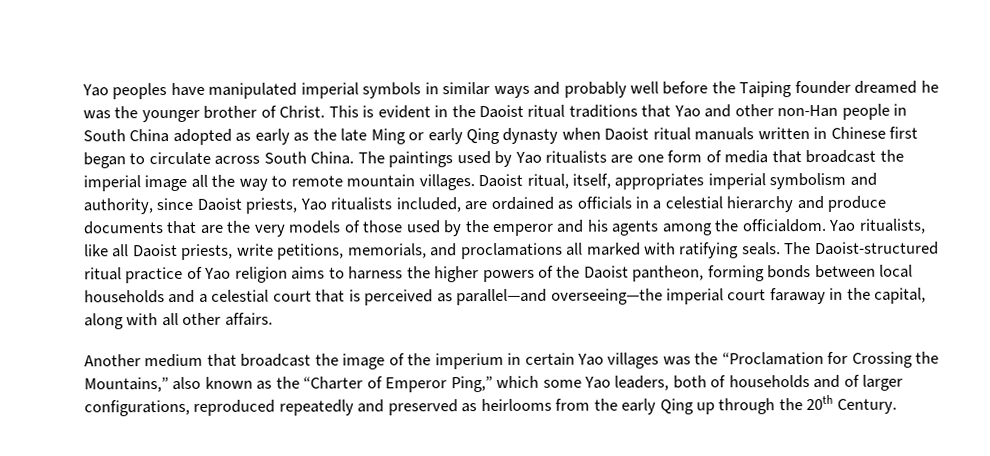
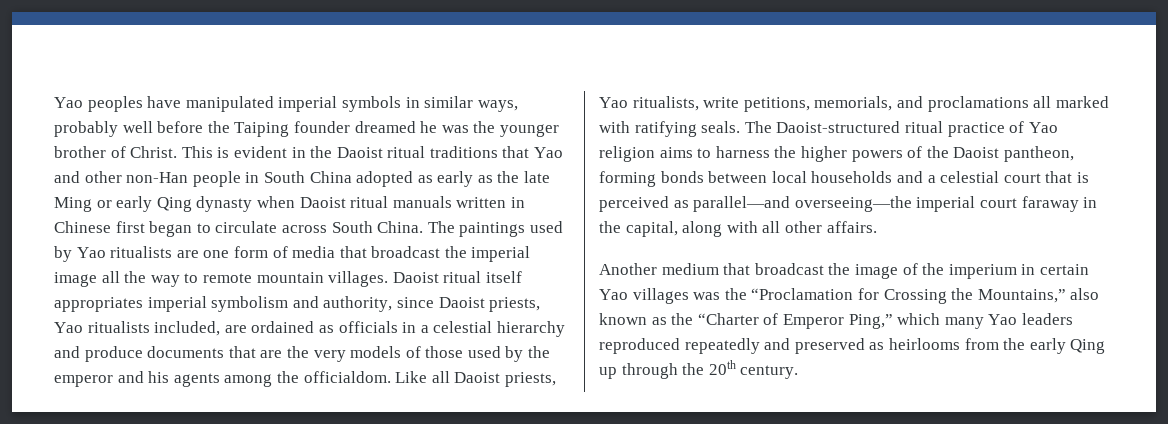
[493,81,561,99] ways and -> [477,100,518,112] ways,
[526,173,612,189] ritual, itself, -> [443,271,522,283] ritual itself
[828,218,926,234] [84,244,109,257] Yao ritualists, like -> [395,371,428,383] Like
(234, 251) none -> [599,96,699,111] Yao ritualists,
[542,374,904,391] [84,399,190,417] some Yao leaders, both of households and of larger configurations, -> [944,313,1073,329] many Yao leaders
[836,398,897,414] Century. -> [740,365,799,379] century.

